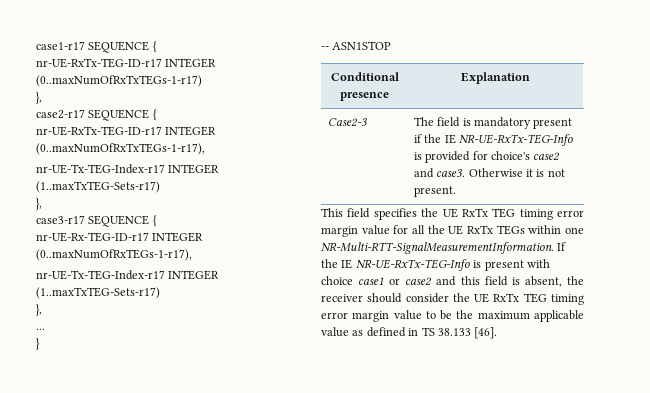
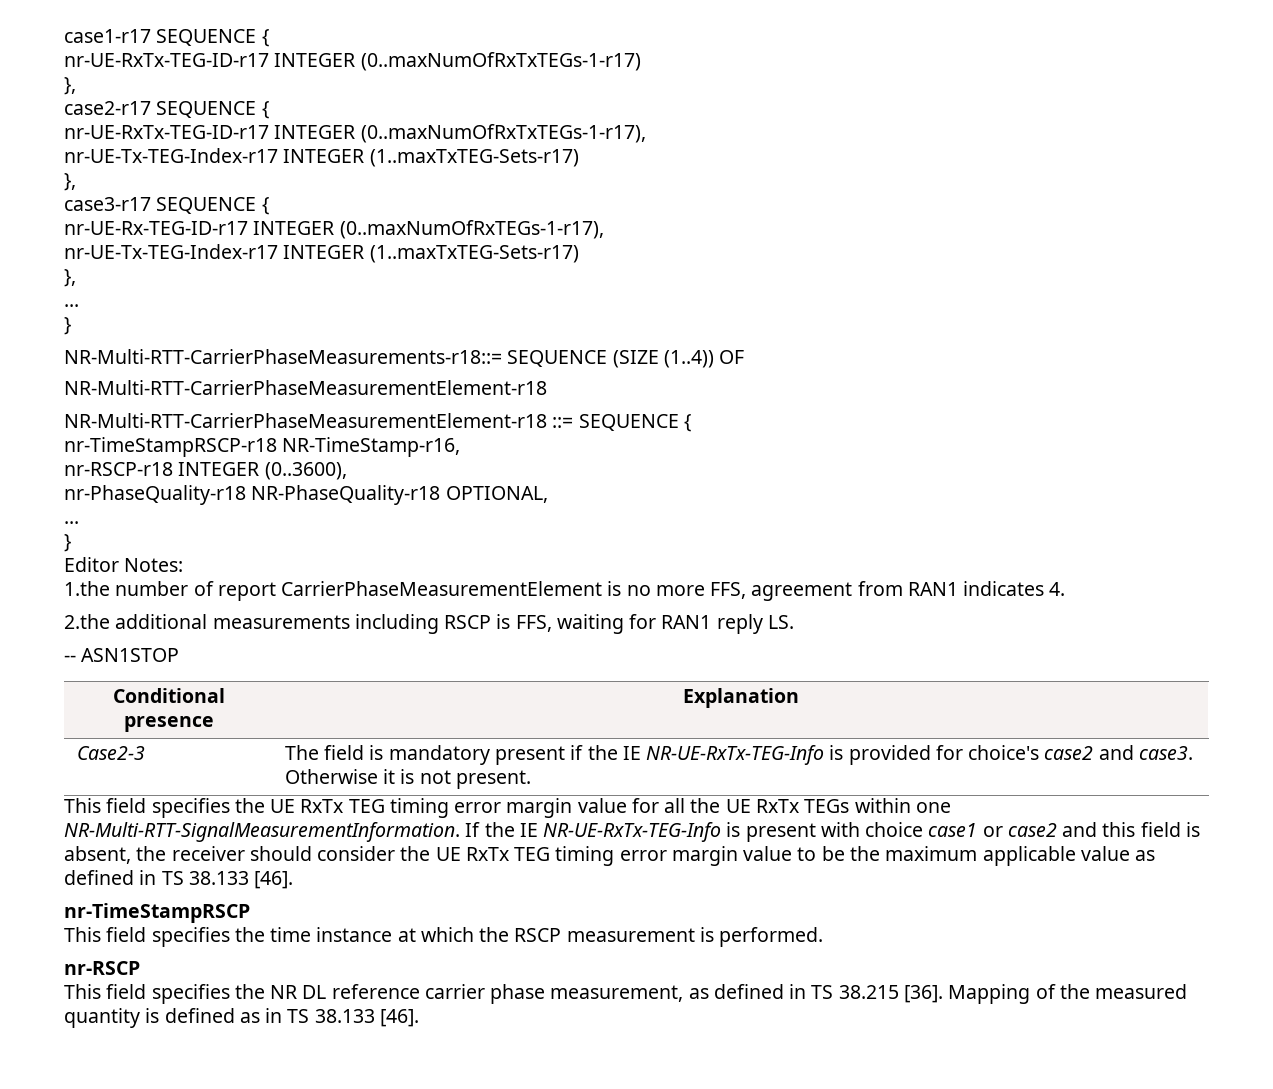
(40, 344) none -> [64,349,745,368] [64,380,547,395] [64,413,691,432] [64,437,461,457] [64,462,347,480] [64,485,548,505] [64,521,79,524] [64,534,71,552] [64,557,184,572] [64,581,1066,601] [64,614,794,634] // NR-Multi-RTT-CarrierPhaseMeasurements-r18::= SEQUENCE (SIZE (1..4)) OF // NR-Multi-RTT-CarrierPhaseMeasurementElement-r18 // NR-Multi-RTT-CarrierPhaseMeasurementElement-r18 ::= SEQUENCE { // nr-TimeStampRSCP-r18 NR-TimeStamp-r16, // nr-RSCP-r18 INTEGER (0..3600), // nr-PhaseQuality-r18 NR-PhaseQuality-r18 OPTIONAL, // ... // } // Editor Notes: // 1.the number of report CarrierPhaseMeasurementElement is no more FFS, agreement from RAN1 indicates 4. // 2.the additional measurements including RSCP is FFS, waiting for RAN1 reply LS.
(498, 333) none -> [64,903,250,923] [64,927,824,947] [64,961,140,975] [64,984,1188,1004] [64,1008,419,1028] // nr-TimeStampRSCP // This field specifies the time instance at which the RSCP measurement is performed. // nr-RSCP // This field specifies the NR DL reference carrier phase measurement, as defined in TS 38.215 [36]. Mapping of the measured quantity is defined as in TS 38.133 [46].

